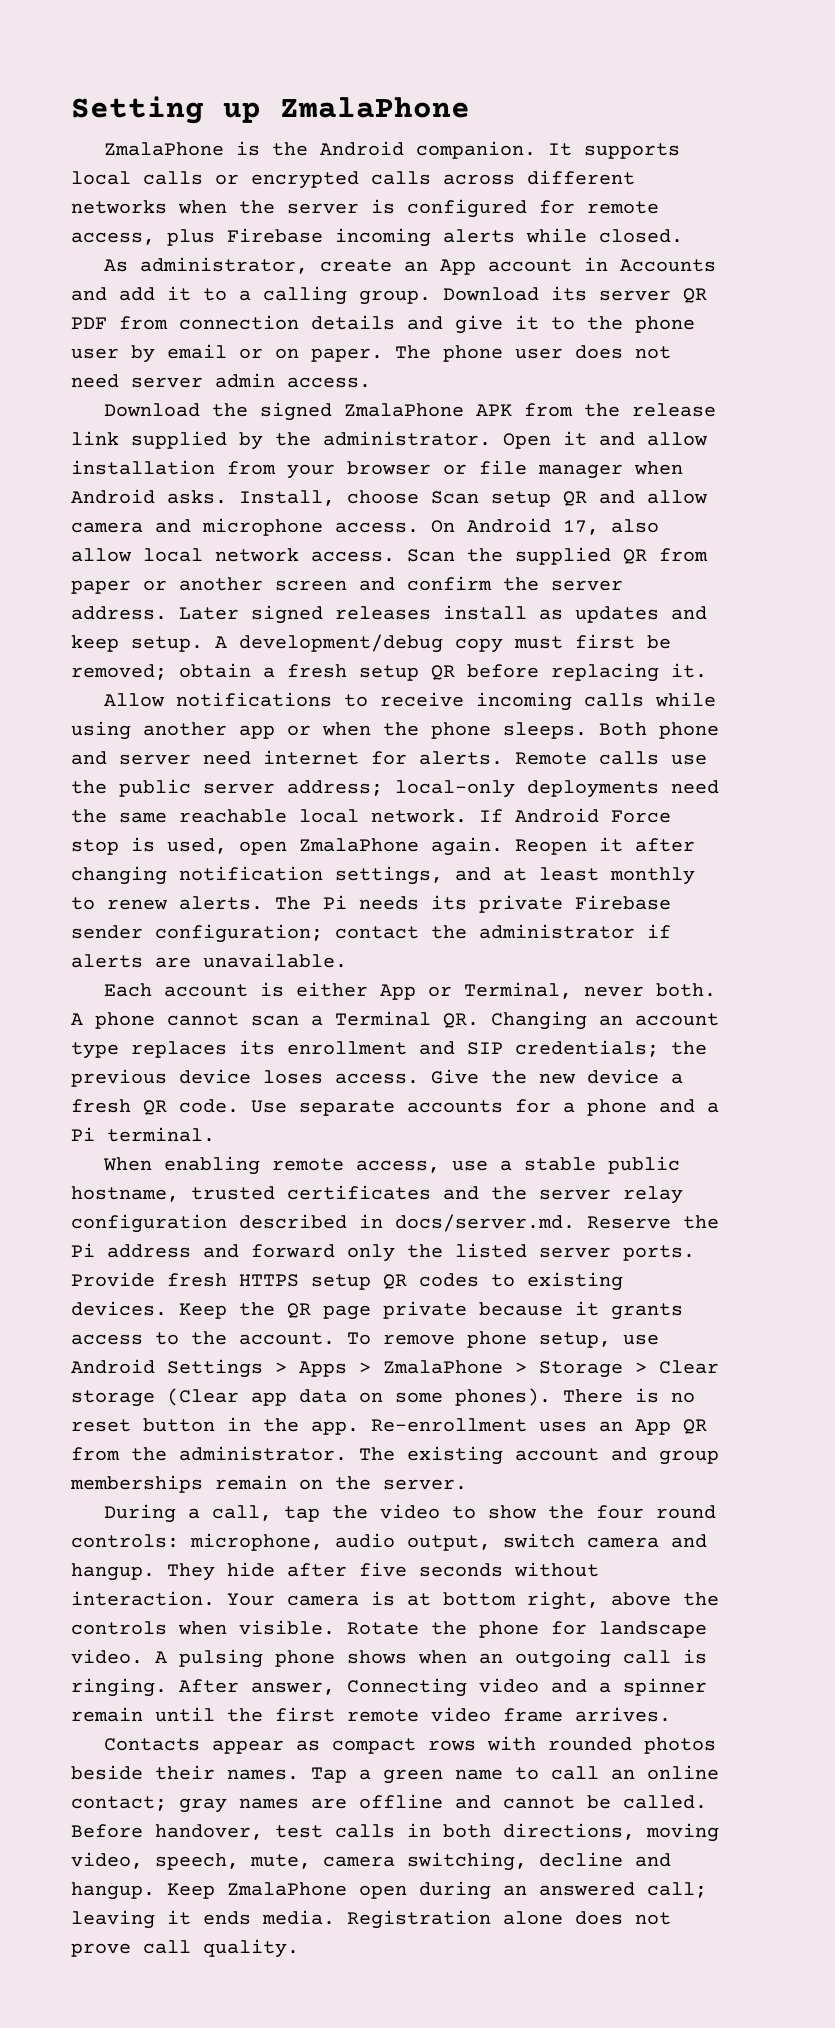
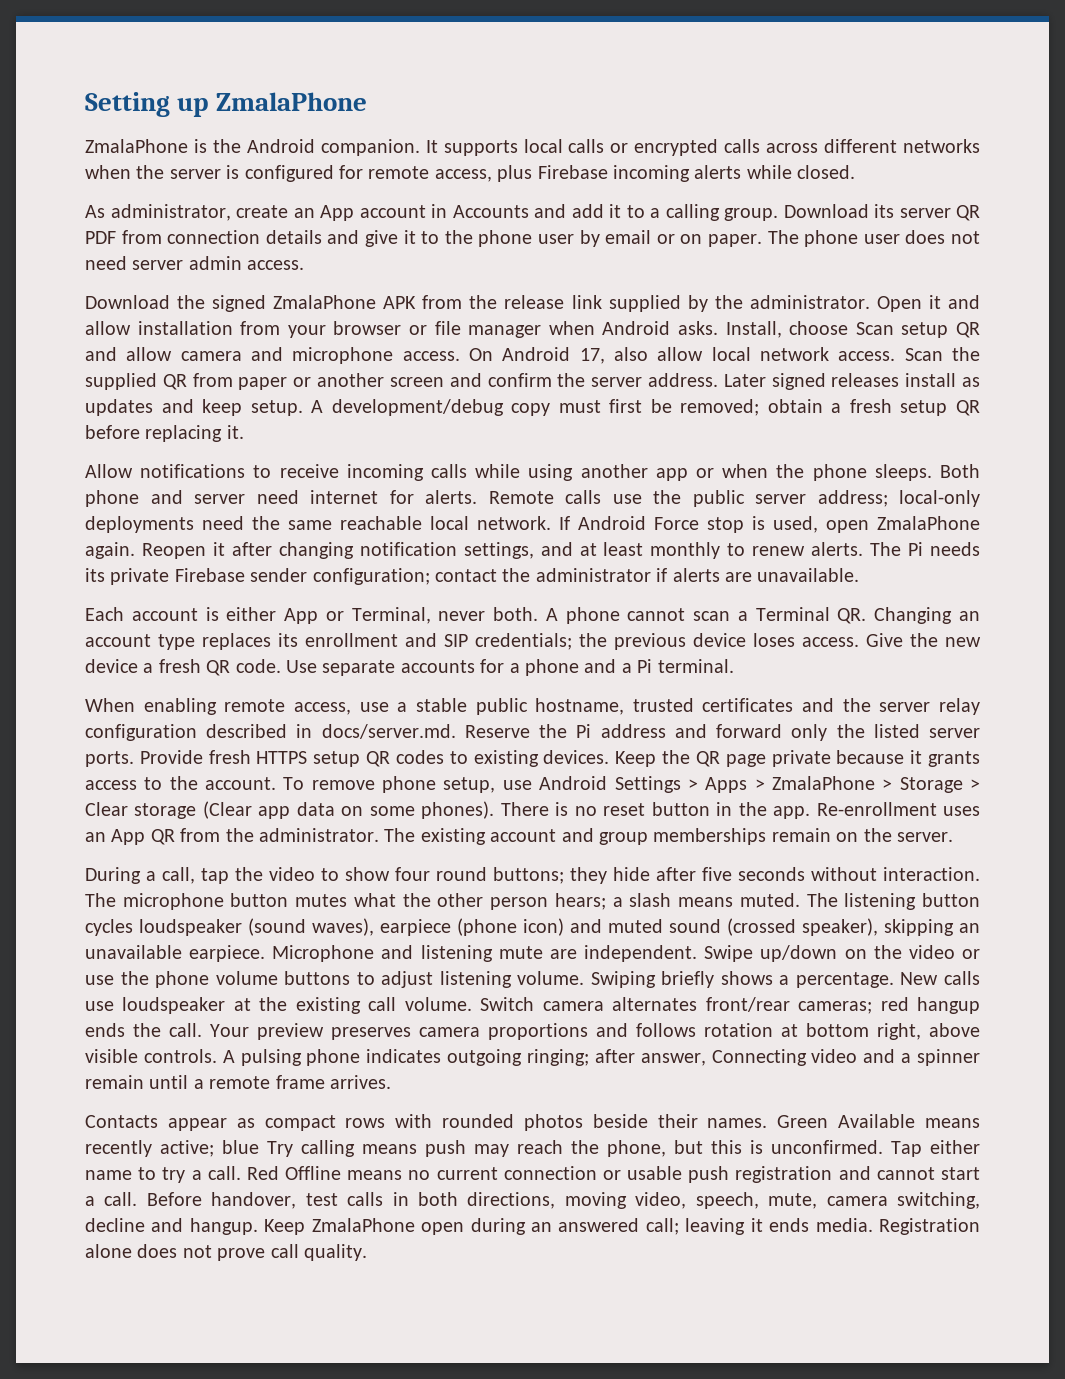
[548,1505,585,1519] the -> (390, 874) none
[71,1533,707,1551] [71,1563,215,1581] controls: microphone, audio output, switch camera and hangup. They -> [493,867,607,884] buttons; they
[227,1591,719,1610] [71,1620,707,1638] [71,1649,707,1668] [71,1678,239,1697] Your camera is at bottom right, above the controls when visible. Rotate the phone for landscape video. A pulsing phone shows when an outgoing call is ringing. After -> [85,893,981,910] [85,918,980,936] [85,945,980,962] [85,971,980,988] [85,997,980,1014] [85,1023,980,1040] [85,1049,635,1066] The microphone button mutes what the other person hears; a slash means muted. The listening button cycles loudspeaker (sound waves), earpiece (phone icon) and muted sound (crossed speaker), skipping an unavailable earpiece. Microphone and listening mute are independent. Swipe up/down on the video or use the phone volume buttons to adjust listening volume. Swiping briefly shows a percentage. New calls use loudspeaker at the existing call volume. Switch camera alternates front/rear cameras; red hangup ends the call. Your preview preserves camera proportions and follows rotation at bottom right, above visible controls. A pulsing phone indicates outgoing ringing; after
[227,1707,491,1722] the first remote video -> [193,1076,271,1089] a remote
[311,1765,719,1784] [71,1794,707,1813] Tap a green name to call an online contact; gray names are offline and cannot be called. -> [777,1114,980,1128] [85,1140,980,1157] [85,1166,980,1183] [85,1192,138,1206] Green Available means recently active; blue Try calling means push may reach the phone, but this is unconfirmed. Tap either name to try a call. Red Offline means no current connection or usable push registration and cannot start a call.

